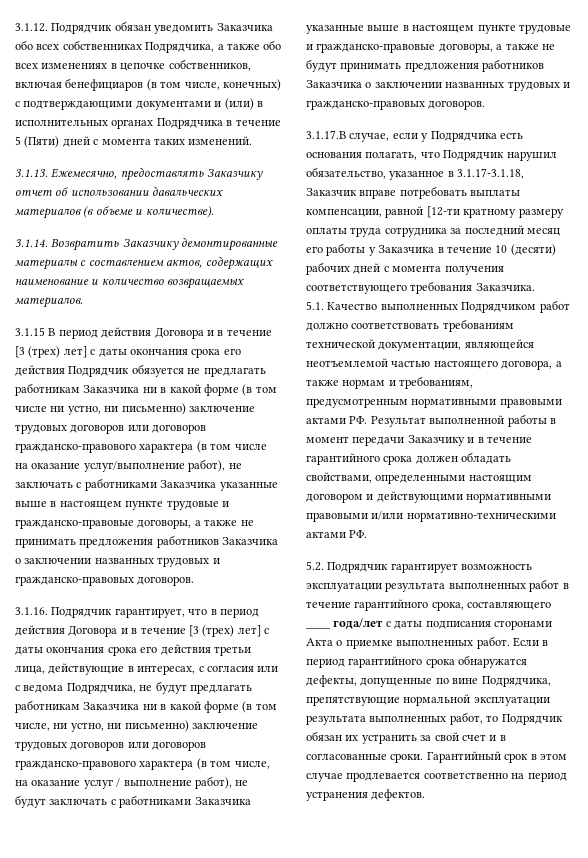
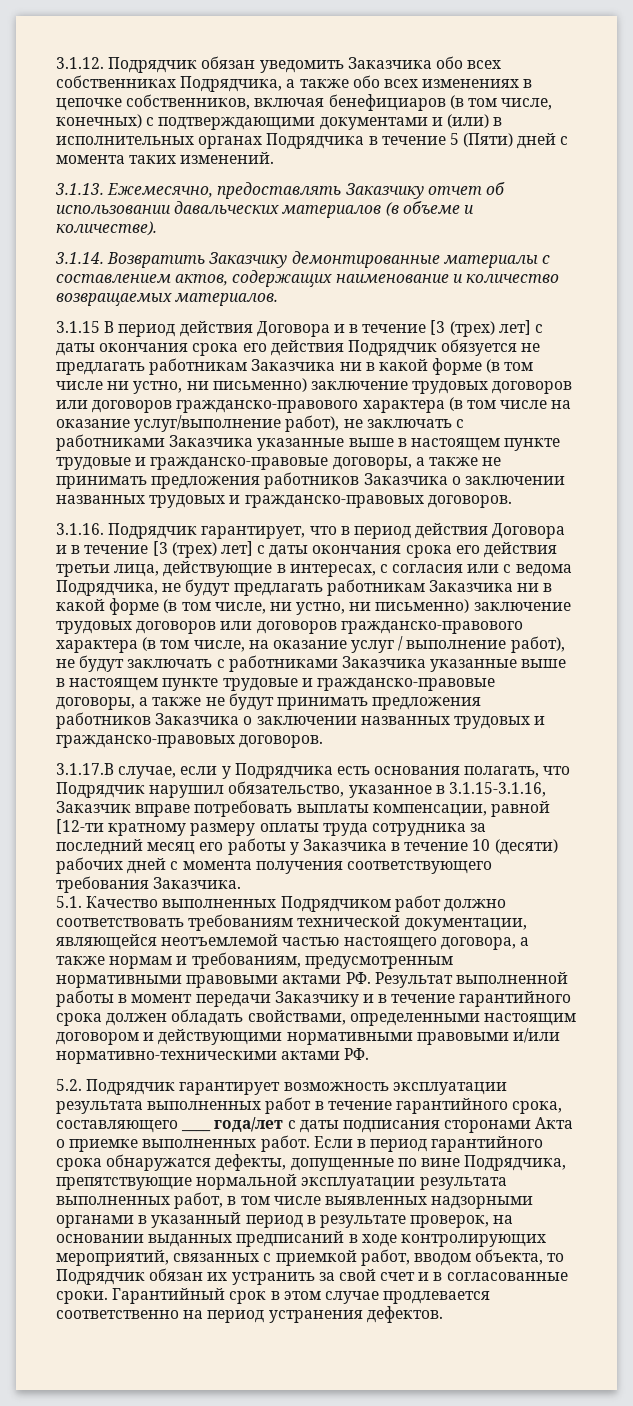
[457,168,525,179] 3.1.17-3.1.18, -> [448,782,546,797] 3.1.15-3.1.16,
(483, 718) none -> [227,1196,534,1209] [56,1212,514,1228] [56,1231,546,1247] [56,1249,544,1266] в том числе выявленных надзорными органами в указанный период в результате проверок, на основании выданных предписаний в ходе контролирующих мероприятий, связанных с приемкой работ, вводом объекта,

